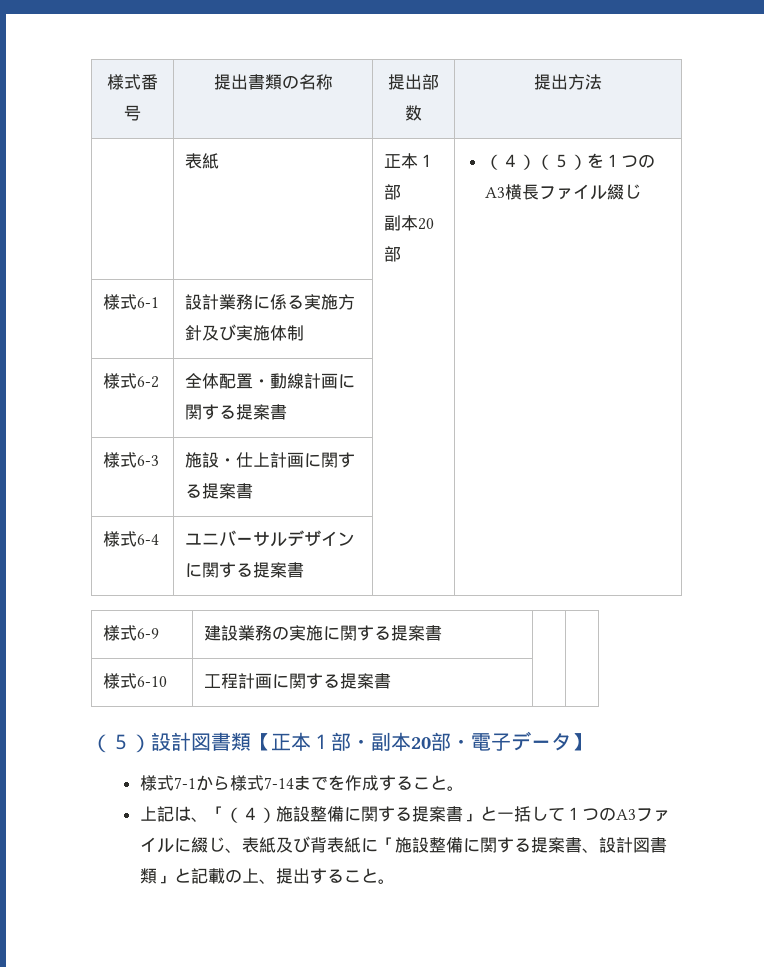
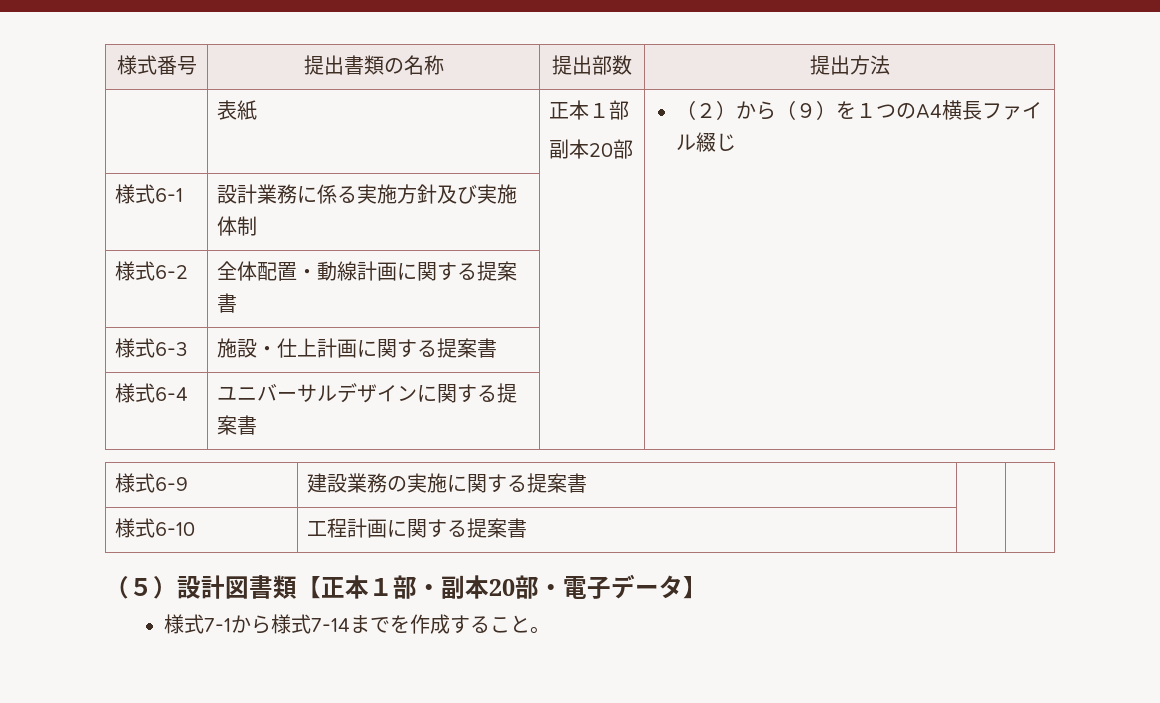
[501,154,570,170] ４）（５ -> [695,100,816,120] ２）から（９
[484,187,505,198] A3 -> [915,104,942,119] A4
[139,806,670,823] [139,836,667,853] [139,868,395,884] // 上記は、「（４）施設整備に関する提案書」と一括して１つのA3ファイルに綴じ、表紙及び背表紙に「施設整備に関する提案書、設計図書類」と記載の上、提出すること。 -> (550, 630) none

